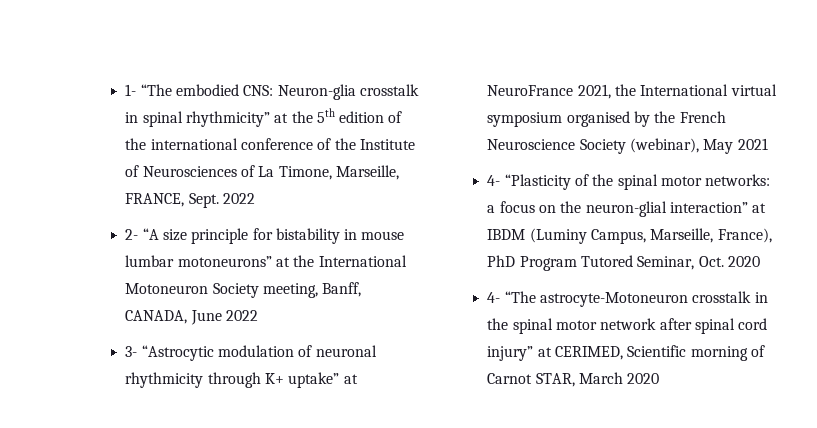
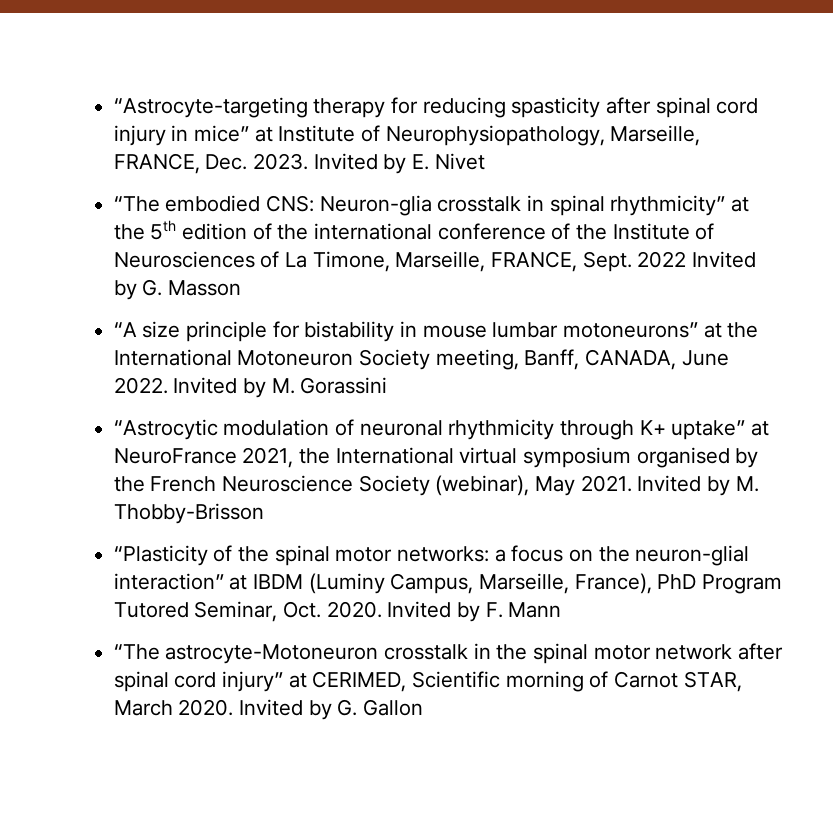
[125,84,137,96] 1- -> [113,97,759,118] [113,125,701,146] [113,153,485,174] “Astrocyte-targeting therapy for reducing spasticity after spinal cord injury in mice” at Institute of Neurophysiopathology, Marseille, FRANCE, Dec. 2023. Invited by E. Nivet //
[125,229,139,240] // 2- -> [691,251,756,268] [113,279,241,300] Invited by G. Masson //
[225,310,258,321] [125,346,138,357] 2022 // 3- -> [113,377,388,398] 2022. Invited by M. Gorassini //
[737,138,768,150] [487,175,501,186] 2021 // 4- -> [580,475,759,496] [113,503,264,524] 2021. Invited by M. Thobby-Brisson //
[727,256,760,267] [487,292,501,303] 2020 // 4- -> [326,601,562,622] 2020. Invited by F. Mann //
[627,373,660,384] 2020 -> [178,699,423,720] 2020. Invited by G. Gallon

